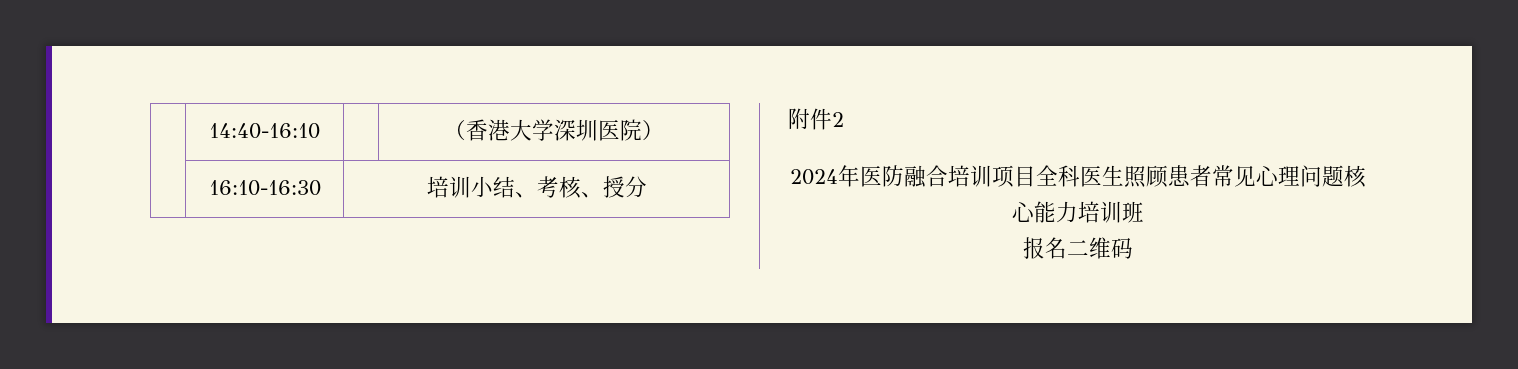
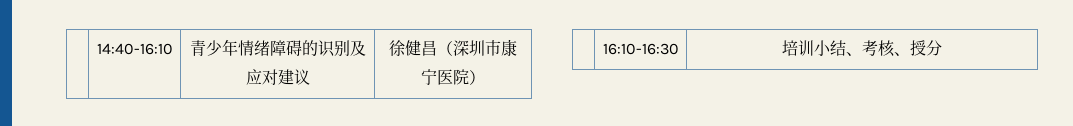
[443,119,598,141] | （香港大学深圳 -> [189,39,366,57] [245,69,310,85] [389,39,517,57] [421,69,437,85] 青少年情绪障碍的识别及应对建议 | 徐健昌（深圳市康宁
[788,108,844,130] [790,165,1366,188] [1012,201,1144,223] [1023,237,1133,259] // 附件2 // 2024年医防融合培训项目全科医生照顾患者常见心理问题核心能力培训班 // 报名二维码 -> (942, 48) none

